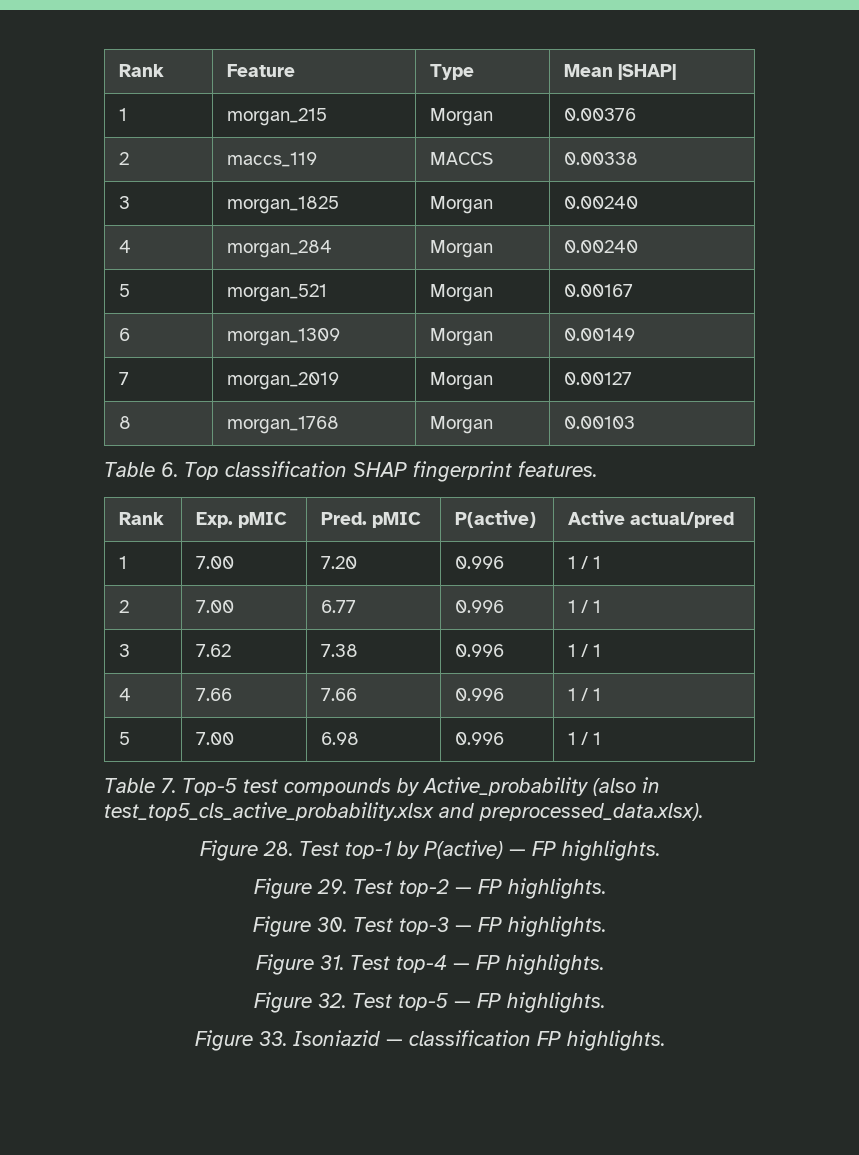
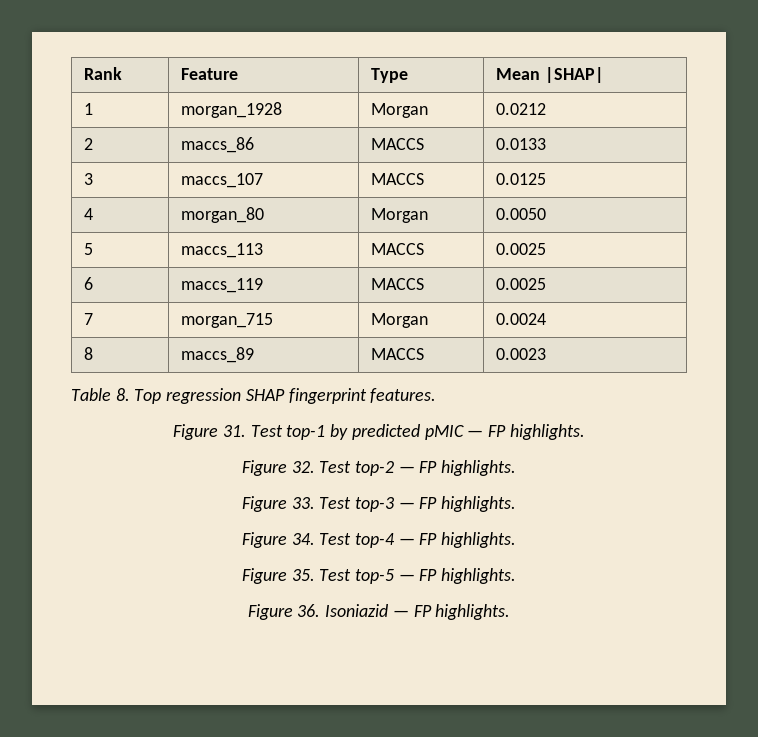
[227,108,328,126] [430,108,494,126] [564,108,637,121] [119,152,130,165] [227,152,318,167] [430,152,494,165] [564,152,639,165] [119,196,131,209] [227,196,340,214] [430,196,494,214] [564,196,639,209] [119,240,132,253] [227,240,333,258] [430,240,494,258] [564,240,639,253] [119,284,131,297] [227,284,328,302] [430,284,494,302] [564,284,634,297] [119,328,131,341] [227,328,341,346] [430,328,494,346] [564,328,636,341] [119,372,130,385] [227,372,340,390] [430,372,494,390] [564,372,633,385] [119,416,132,429] [227,416,340,434] [430,416,494,434] [564,416,636,429] [104,461,597,482] [119,512,165,525] [196,512,288,528] [321,512,422,528] [455,510,537,528] [568,510,735,528] [119,556,128,569] [196,556,235,569] [321,556,358,569] [455,556,505,569] [568,556,602,569] [119,600,130,613] [196,600,235,613] [321,600,357,613] [455,600,505,613] [568,600,602,613] [119,644,131,657] [196,644,232,657] [321,644,359,657] [455,644,505,657] [568,644,602,657] [119,688,132,701] [196,688,233,701] [321,688,358,701] [455,688,505,701] [568,688,602,701] [119,732,131,745] [196,732,235,745] [321,732,360,745] [455,732,505,745] [568,732,602,745] [104,777,660,796] [104,802,703,821] [199,840,293,861] morgan_215 | Morgan | 0.00376 // 2 | maccs_119 | MACCS | 0.00338 // 3 | morgan_1825 | Morgan | 0.00240 // 4 | morgan_284 | Morgan | 0.00240 // 5 | morgan_521 | Morgan | 0.00167 // 6 | morgan_1309 | Morgan | 0.00149 // 7 | morgan_2019 | Morgan | 0.00127 // 8 | morgan_1768 | Morgan | 0.00103 // Table 6. Top classification SHAP fingerprint features. // Rank | Exp. pMIC | Pred. pMIC | P(active) | Active actual/pred // 1 | 7.00 | 7.20 | 0.996 | 1 / 1 // 2 | 7.00 | 6.77 | 0.996 | 1 / 1 // 3 | 7.62 | 7.38 | 0.996 | 1 / 1 // 4 | 7.66 | 7.66 | 0.996 | 1 / 1 // 5 | 7.00 | 6.98 | 0.996 | 1 / 1 // Table 7. Top-5 test compounds by Active_probability (also in test_top5_cls_active_probability.xlsx and preprocessed_data.xlsx). // Figure 28. -> [181,102,283,118] [371,103,429,118] [496,103,547,115] [84,138,94,150] [181,137,255,153] [371,138,425,150] [496,138,547,150] [84,173,94,185] [181,173,264,188] [371,173,425,185] [496,173,547,185] [84,208,94,220] [181,207,265,223] [371,208,429,223] [496,208,547,220] [84,243,94,255] [181,243,264,258] [371,243,425,255] [496,243,547,255] [84,277,94,290] [181,278,264,293] [371,278,425,290] [496,278,547,290] [84,313,94,325] [181,313,274,328] [371,313,429,328] [496,313,547,325] [84,347,94,360] [181,347,255,363] [371,348,425,360] [496,348,547,360] [71,388,437,404] [173,424,246,440] morgan_1928 | Morgan | 0.0212 // 2 | maccs_86 | MACCS | 0.0133 // 3 | maccs_107 | MACCS | 0.0125 // 4 | morgan_80 | Morgan | 0.0050 // 5 | maccs_113 | MACCS | 0.0025 // 6 | maccs_119 | MACCS | 0.0025 // 7 | morgan_715 | Morgan | 0.0024 // 8 | maccs_89 | MACCS | 0.0023 // Table 8. Top regression SHAP fingerprint features. // Figure 31.
[423,840,660,861] [253,878,347,899] P(active) — FP highlights. // Figure 29. -> [351,424,585,440] [241,460,315,476] predicted pMIC — FP highlights. // Figure 32.
[317,917,347,932] 30. -> [291,497,315,509] 33.
[319,955,344,970] 31. -> [291,533,315,545] 34.
[318,993,346,1008] 32. -> [291,569,315,581] 35.
[258,1031,287,1046] 33. -> [297,604,321,617] 36.
[408,1030,531,1046] classification -> (409, 613) none

